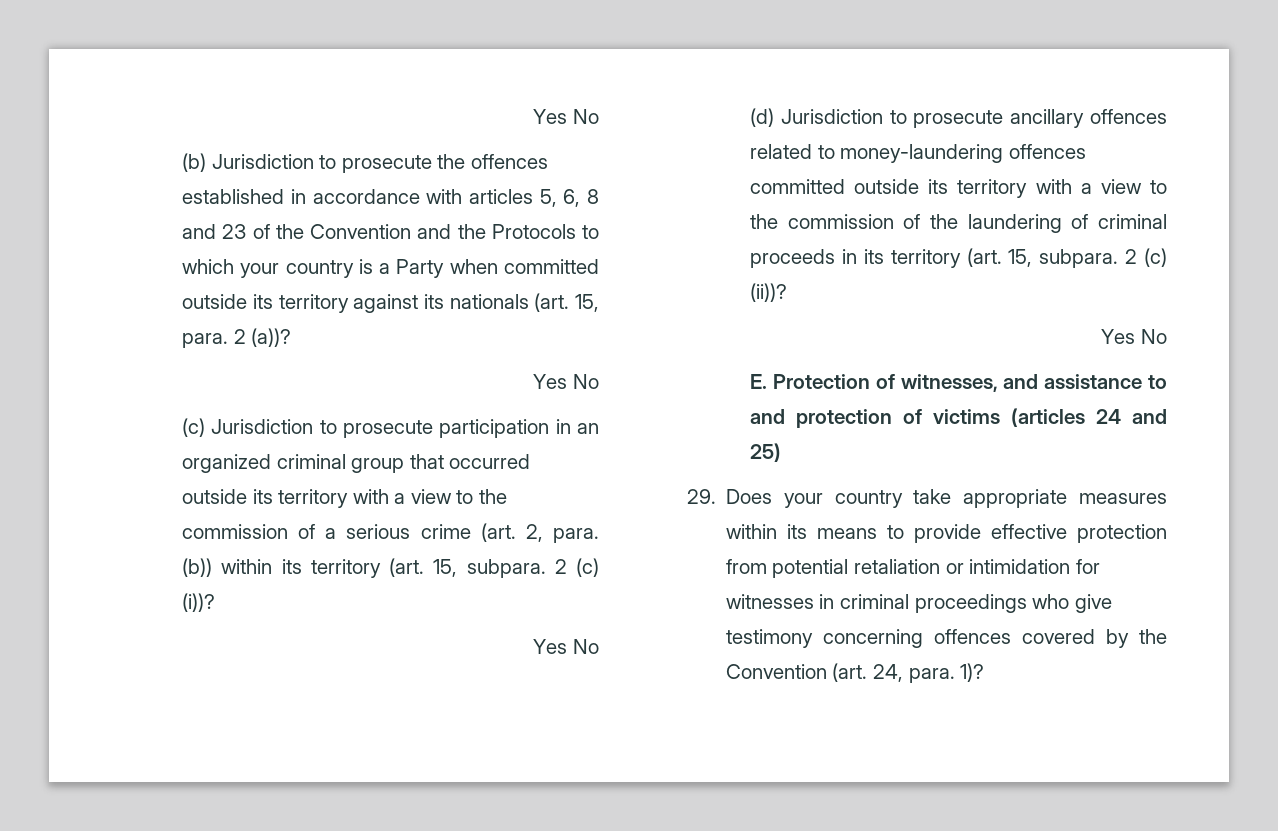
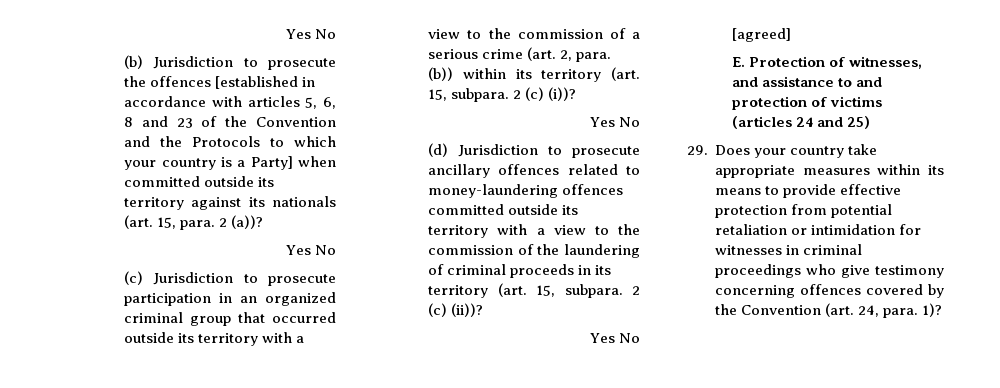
[182,189,285,204] established -> [215,76,299,89] [established
[396,259,445,278] Party -> [250,156,293,170] Party]
(1167, 336) none -> [732,28,792,42] // [agreed]

